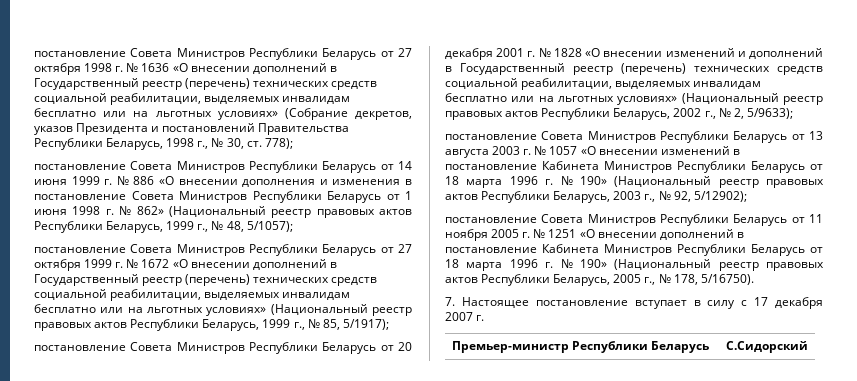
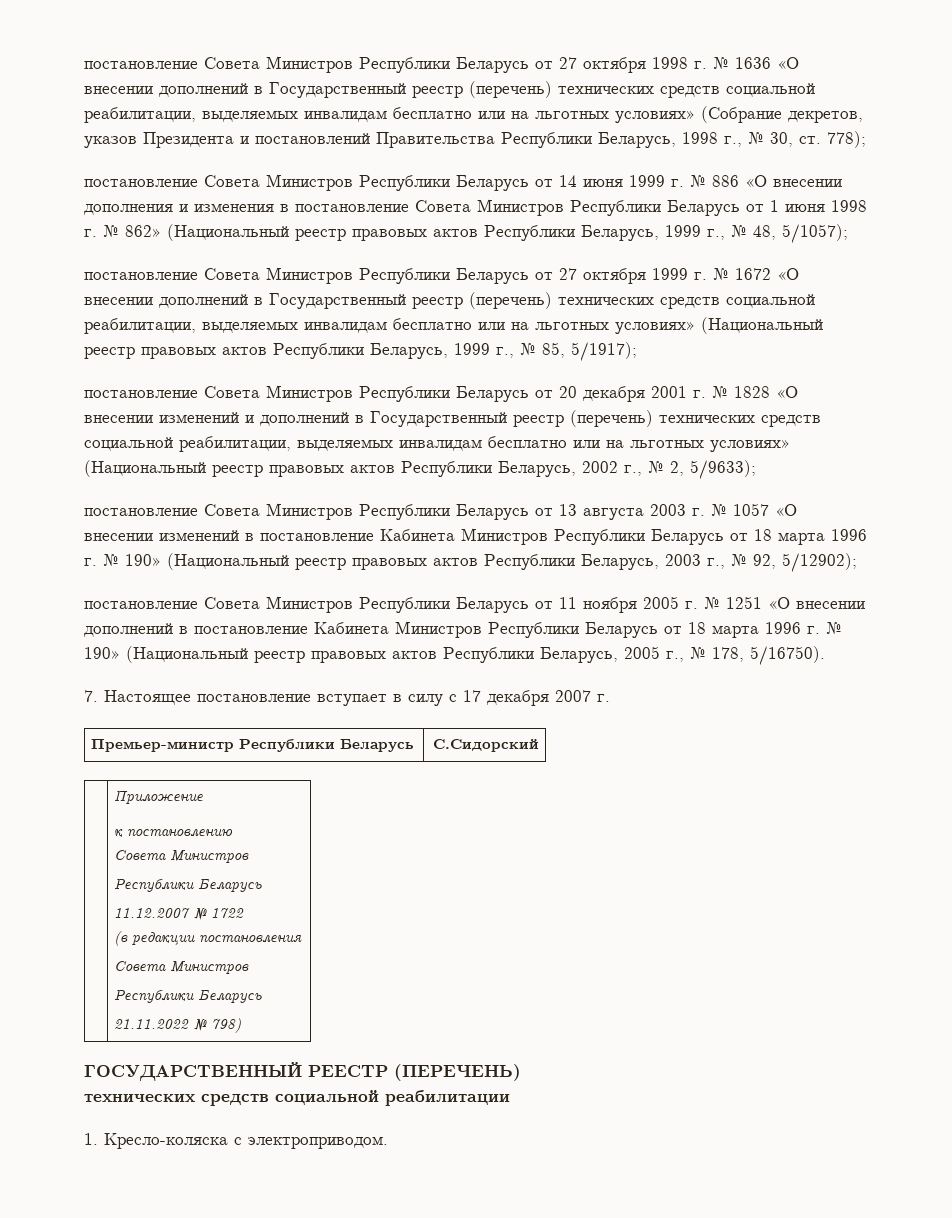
(809, 347) none -> [114,790,204,805] [114,829,234,838] [114,850,250,864] [114,878,263,893] [114,908,245,921] [114,931,303,946] [114,961,250,975] [114,989,263,1004] [114,1018,242,1033] [84,1062,521,1081] [84,1090,510,1106] [84,1133,388,1149] // | Приложение // к постановлению // Совета Министров // Республики Беларусь // 11.12.2007 № 1722 // (в редакции постановления // Совета Министров // Республики Беларусь // 21.11.2022 № 798) // ГОСУДАРСТВЕННЫЙ РЕЕСТР (ПЕРЕЧЕНЬ) // технических средств социальной реабилитации // 1. Кресло-коляска с электроприводом.

